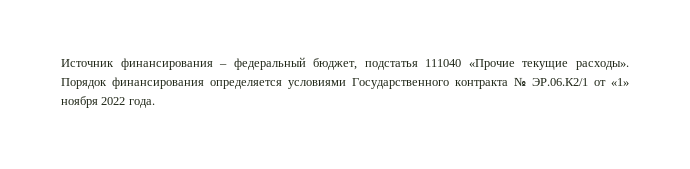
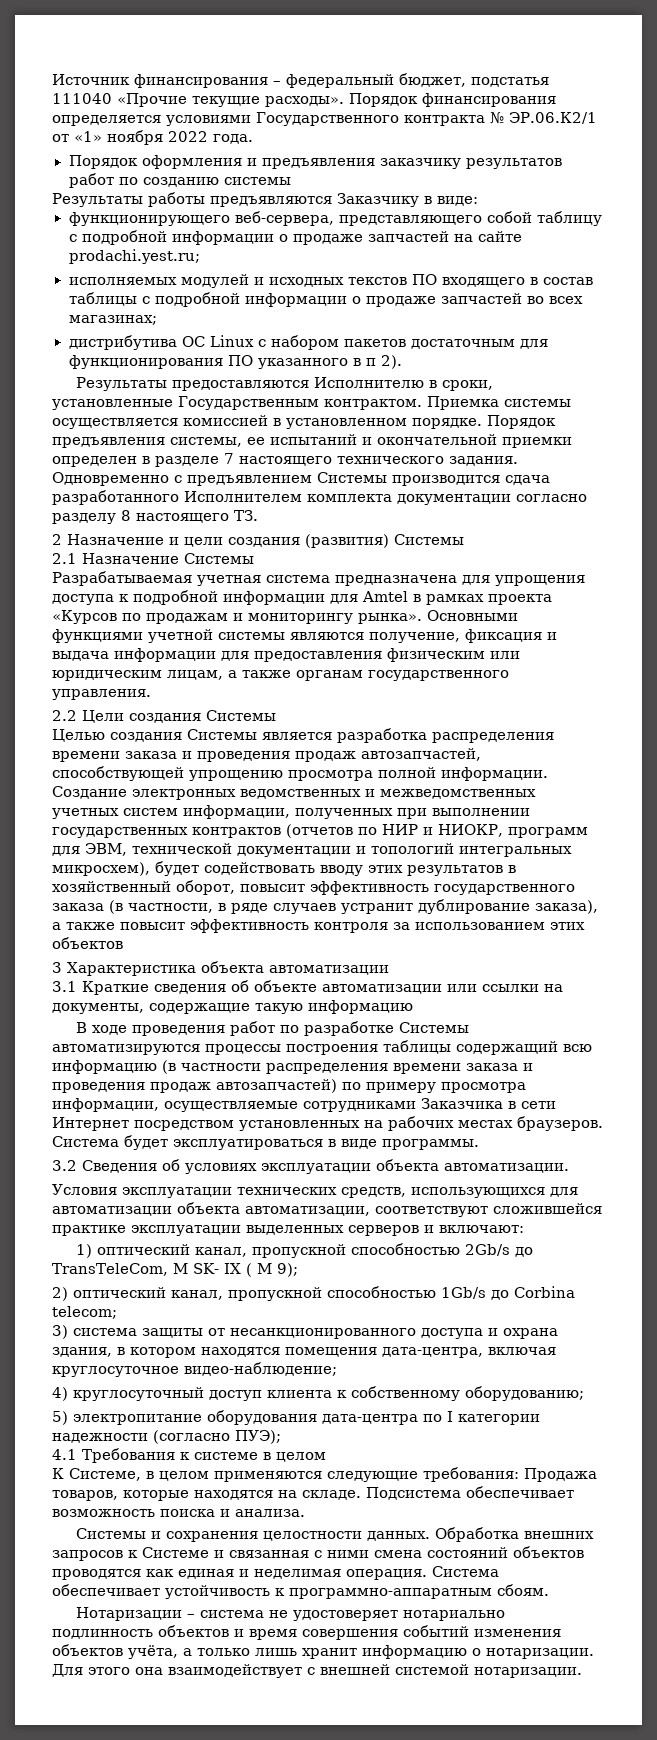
(155, 103) none -> [68,155,562,169] [68,173,291,188] [52,192,478,207] [68,211,602,226] [68,230,522,245] [68,249,200,264] [68,274,593,288] [68,292,583,307] [68,315,157,325] [68,335,548,350] [68,355,402,369] [76,377,494,391] [52,396,571,410] [52,415,556,429] [52,434,572,448] [52,453,518,467] [52,472,550,486] [52,490,587,505] [52,510,258,524] [52,534,464,548] [52,553,254,564] [52,571,585,586] [52,590,552,605] [52,610,518,624] [52,629,557,643] [52,648,520,662] [52,670,509,681] [52,689,151,700] [52,710,276,723] [52,728,554,743] [52,748,481,762] [52,766,548,781] [52,786,536,800] [52,805,530,819] [52,824,588,838] [52,843,572,857] [52,861,516,876] [52,880,575,895] [52,899,598,914] [52,919,585,933] [52,937,123,949] [52,961,389,976] [52,980,563,995] [52,1000,413,1014] [76,1021,470,1036] [52,1040,592,1055] [52,1060,533,1074] [52,1079,526,1093] [52,1098,556,1112] [52,1116,603,1131] [52,1135,479,1150] [52,1159,569,1174] [52,1184,578,1198] [52,1202,602,1217] [52,1225,524,1236] [76,1243,534,1258] [52,1263,298,1277] [52,1286,575,1301] [52,1306,117,1319] [52,1325,558,1339] [52,1347,556,1358] [52,1362,337,1377] [52,1386,584,1401] [52,1410,540,1425] [52,1430,281,1444] [52,1448,326,1463] [52,1467,597,1482] [52,1486,574,1501] [52,1509,305,1517] [76,1527,595,1542] [52,1546,584,1561] [52,1566,499,1580] [52,1584,549,1599] [76,1607,506,1621] [52,1625,561,1640] [52,1644,594,1659] [52,1664,582,1678] // Порядок оформления и предъявления заказчику результатов работ по созданию системы // Результаты работы предъявляются Заказчику в виде: // функционирующего веб-сервера, представляющего собой таблицу с подробной информации о продаже запчастей на сайте prodachi.yest.ru; // исполняемых модулей и исходных текстов ПО входящего в состав таблицы с подробной информации о продаже запчастей во всех магазинах; // дистрибутива ОС Linux c набором пакетов достаточным для функционирования ПО указанного в п 2). // Результаты предоставляются Исполнителю в сроки, установленные Государственным контрактом. Приемка системы осуществляется комиссией в установленном порядке. Порядок предъявления системы, ее испытаний и окончательной приемки определен в разделе 7 настоящего технического задания. Одновременно с предъявлением Системы производится сдача разработанного Исполнителем комплекта документации согласно разделу 8 настоящего ТЗ. // 2 Назначение и цели создания (развития) Системы // 2.1 Назначение Системы // Разрабатываемая учетная система предназначена для упрощения доступа к подробной информации для Amtel в рамках проекта «Курсов по продажам и мониторингу рынка». Основными функциями учетной системы являются получение, фиксация и выдача информации для предоставления физическим или юридическим лицам, а также органам государственного управления. // 2.2 Цели создания Системы // Целью создания Системы является разработка распределения времени заказа и проведения продаж автозапчастей, способствующей упрощению просмотра полной информации. Создание электронных ведомственных и межведомственных учетных систем информации, полученных при выполнении государственных контрактов (отчетов по НИР и НИОКР, программ для ЭВМ, технической документации и топологий интегральных микросхем), будет содействовать вводу этих результатов в хозяйственный оборот, повысит эффективность государственного заказа (в частности, в ряде случаев устранит дублирование заказа), а также повысит эффективность контроля за использованием этих объектов // 3 Характеристика объекта автоматизации // 3.1 Краткие сведения об объекте автоматизации или ссылки на документы, содержащие такую информацию // В ходе проведения работ по разработке Системы автоматизируются процессы построения таблицы содержащий всю информацию (в частности распределения времени заказа и проведения продаж автозапчастей) по примеру просмотра информации, осуществляемые сотрудниками Заказчика в сети Интернет посредством установленных на рабочих местах браузеров. Система будет эксплуатироваться в виде программы. // 3.2 Сведения об условиях эксплуатации объекта автоматизации. // Условия эксплуатации технических средств, использующихся для автоматизации объекта автоматизации, соответствуют сложившейся практике эксплуатации выделенных серверов и включают: // 1) оптический канал, пропускной способностью 2Gb/s до TransTeleCom, M SK- IX ( M 9); // 2) оптический канал, пропускной способностью 1Gb/s до Corbina telecom; // 3) система защиты от несанкционированного доступа и охрана здания, в котором находятся помещения дата-центра, включая круглосуточное видео-наблюдение; // 4) круглосуточный доступ клиента к собственному оборудованию; // 5) электропитание оборудования дата-центра по I категории надежности (согласно ПУЭ); // 4.1 Требования к системе в целом // К Системе, в целом применяются следующие требования: Продажа товаров, которые находятся на складе. Подсистема обеспечивает возможность поиска и анализа. // Системы и сохранения целостности данных. Обработка внешних запросов к Системе и связанная с ними смена состояний объектов проводятся как единая и неделимая операция. Система обеспечивает устойчивость к программно-аппаратным сбоям. // Нотаризации – система не удостоверяет нотариально подлинность объектов и время совершения событий изменения объектов учёта, а только лишь хранит информацию о нотаризации. Для этого она взаимодействует с внешней системой нотаризации.

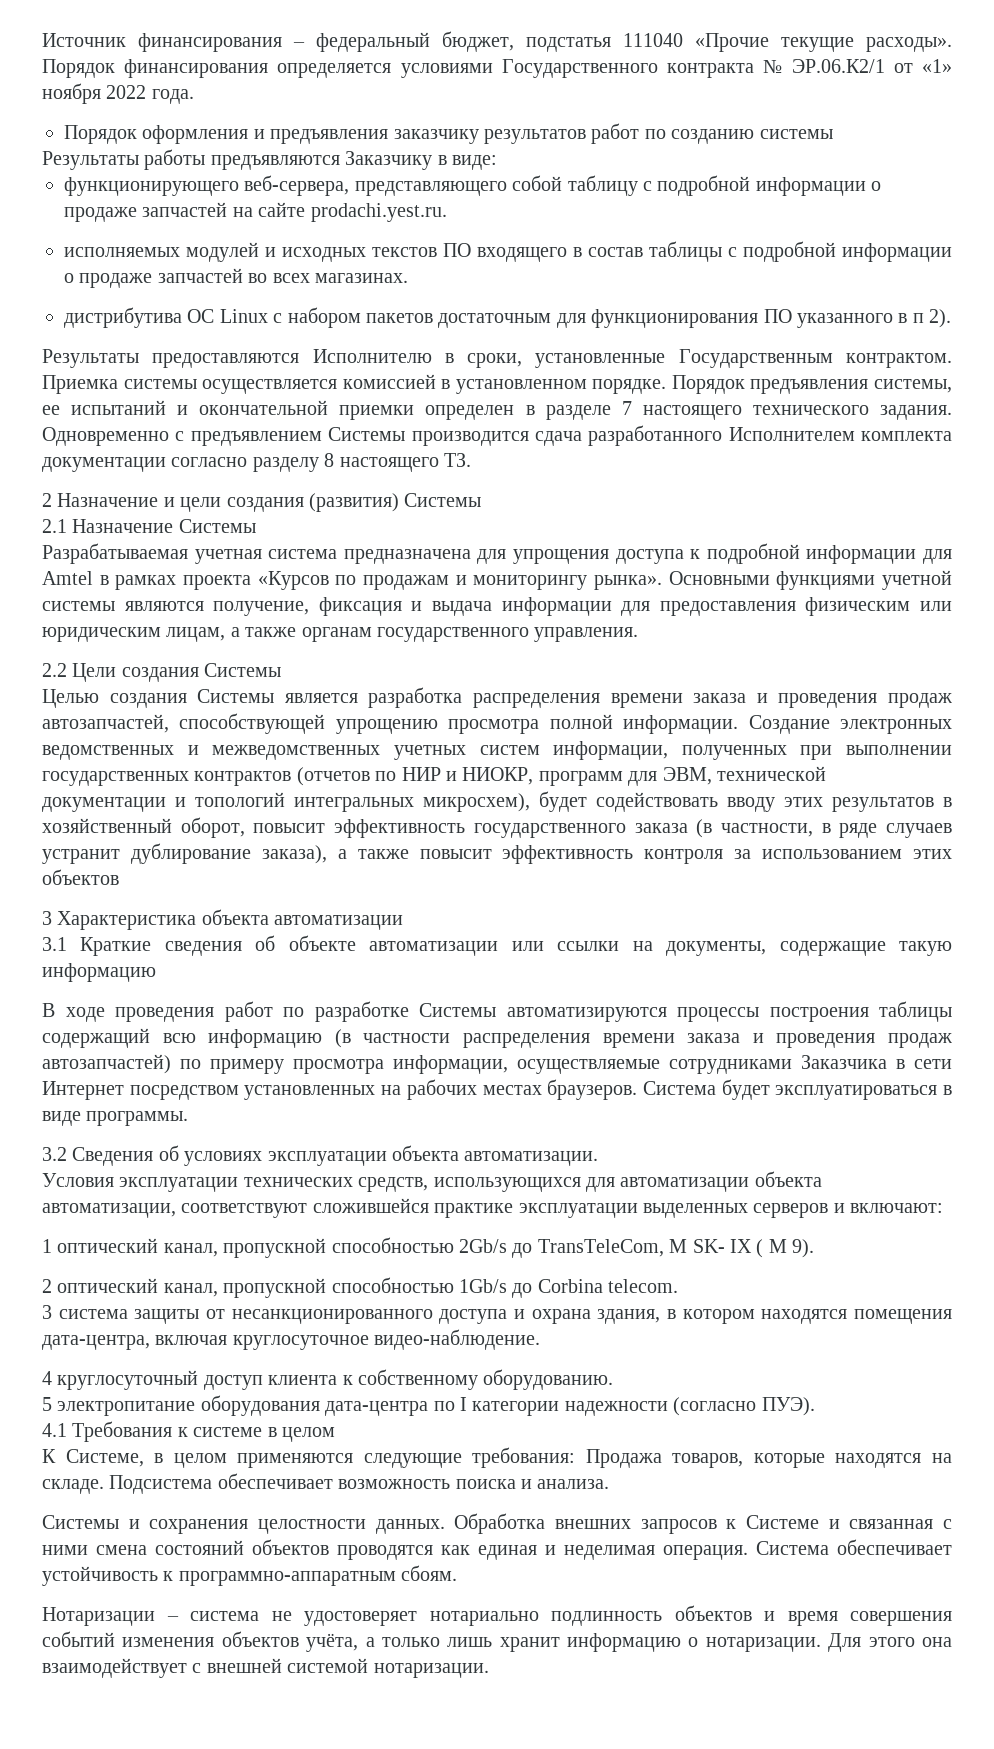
[68,249,200,264] prodachi.yest.ru; -> [310,203,447,222] prodachi.yest.ru.
[68,315,157,325] магазинах; -> [315,273,408,283] магазинах.
[76,1244,93,1258] 1) -> [42,1239,52,1253] 1
[276,1263,298,1277] [52,1287,68,1301] 9); // 2) -> [792,1239,815,1258] [42,1279,52,1293] 9). // 2
[52,1306,117,1319] [52,1325,68,1339] telecom; // 3) -> [608,1279,679,1293] [42,1305,52,1319] telecom. // 3
[184,1362,337,1376] [52,1387,68,1401] видео-наблюдение; // 4) -> [374,1329,541,1350] [42,1371,52,1385] видео-наблюдение. // 4
[465,1386,584,1401] [52,1411,68,1425] оборудованию; // 5) -> [483,1369,614,1390] [42,1397,52,1411] оборудованию. // 5
[235,1430,281,1444] ПУЭ); -> [761,1397,815,1416] ПУЭ).

